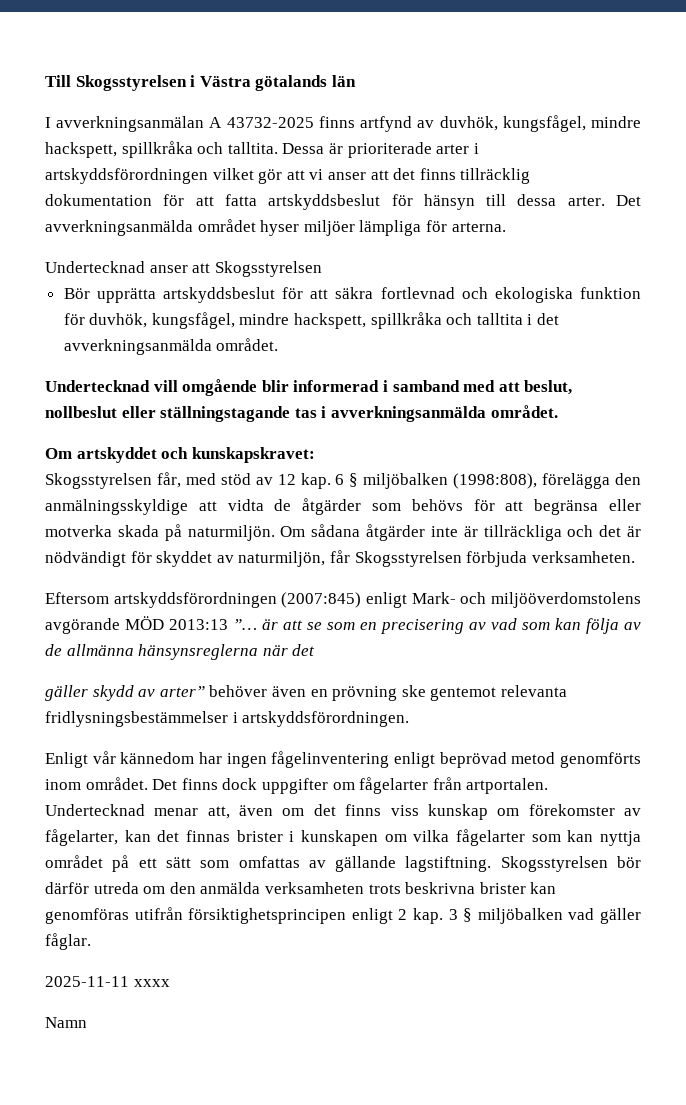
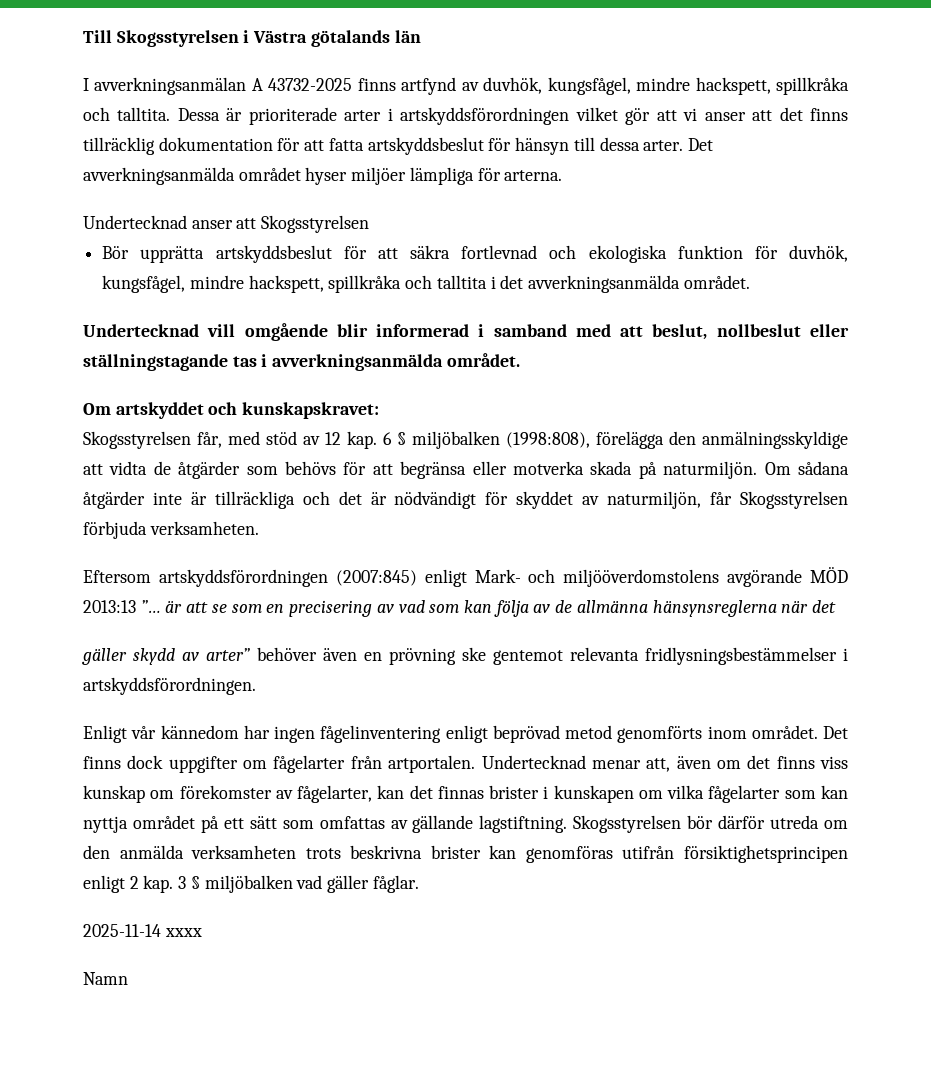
[45,976,129,987] 2025-11-11 -> [83,924,161,937] 2025-11-14

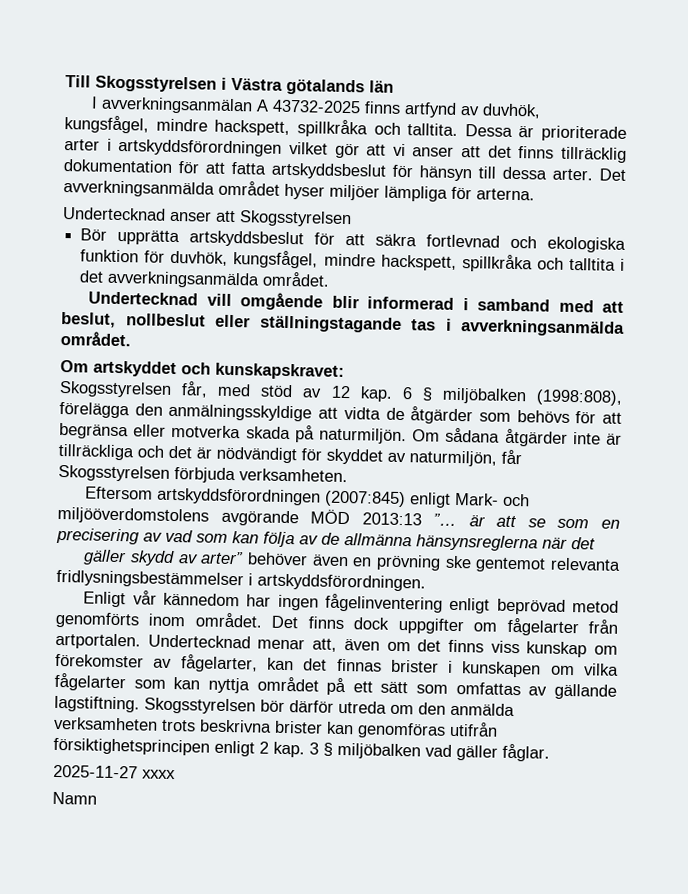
[83,924,161,937] 2025-11-14 -> [53,764,138,779] 2025-11-27

